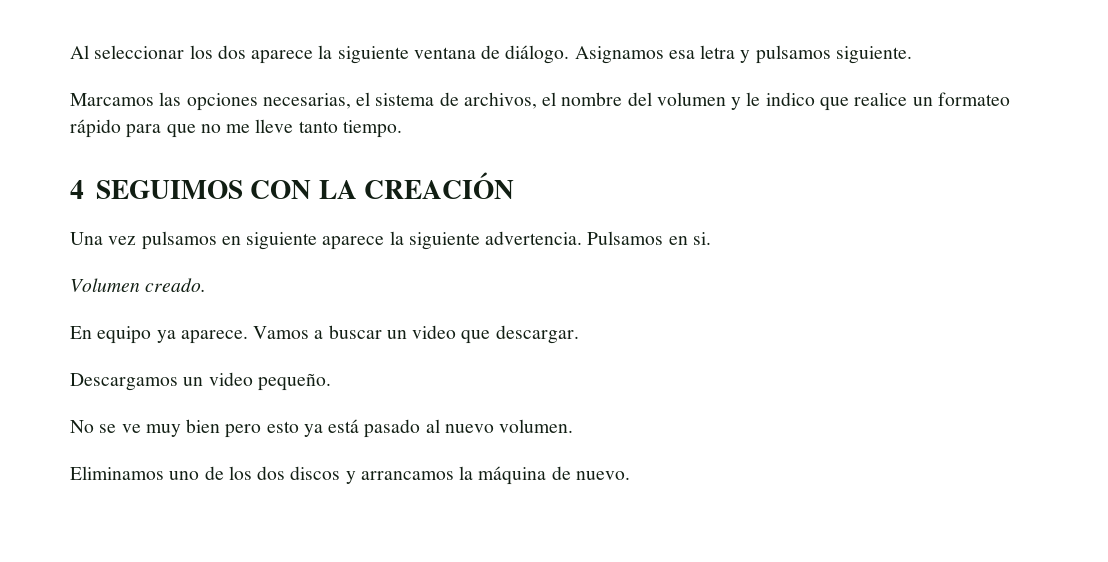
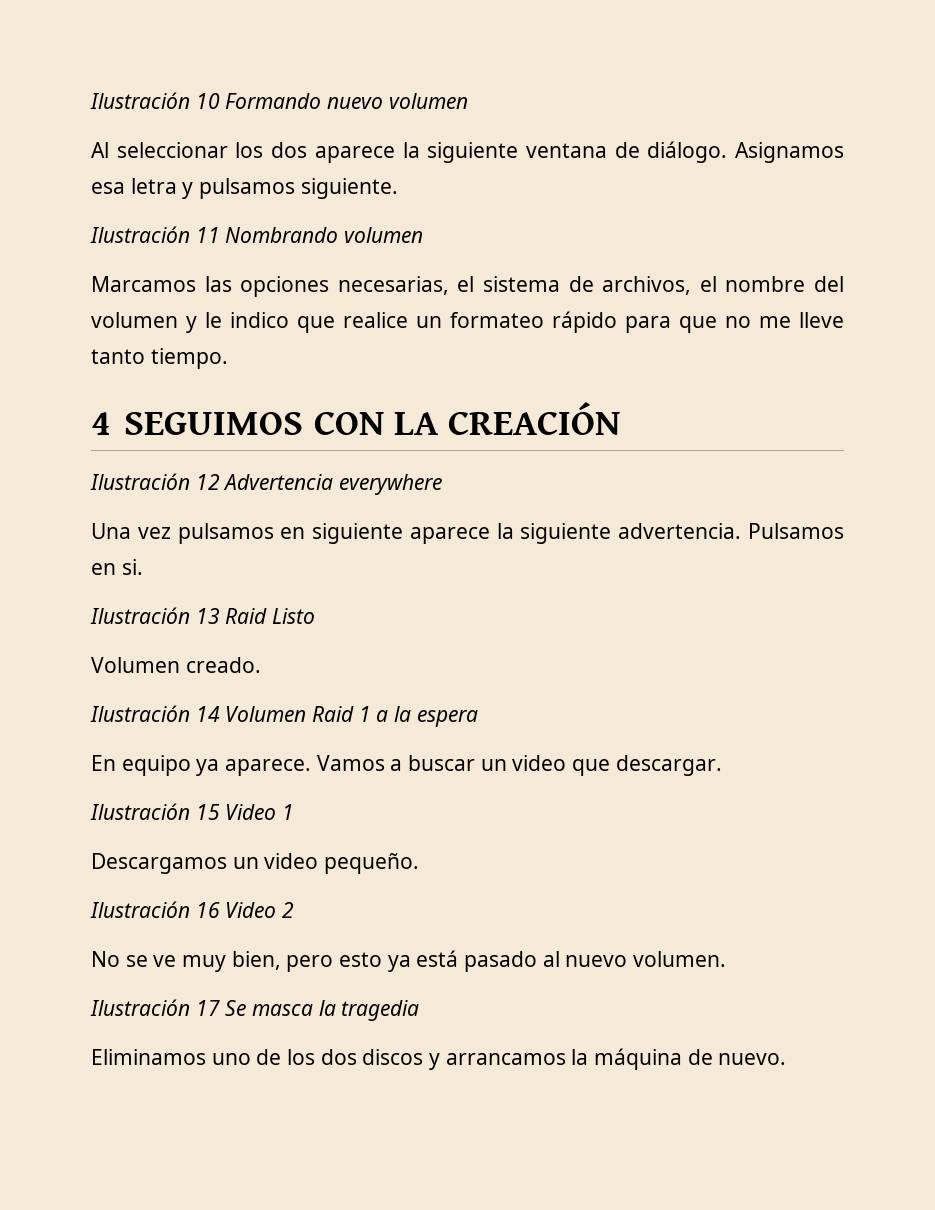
(70, 52) none -> [90,92,468,109] Ilustración 10 Formando nuevo volumen //
(912, 55) none -> [90,226,424,243] // Ilustración 11 Nombrando volumen
(515, 185) none -> [90,473,443,495] // Ilustración 12 Advertencia everywhere
[70,278,207,292] Volumen creado. -> [90,607,316,624] [91,657,261,673] [90,705,478,727] Ilustración 13 Raid Listo // Volumen creado. // Ilustración 14 Volumen Raid 1 a la espera
(579, 334) none -> [90,803,295,820] // Ilustración 15 Video 1
(331, 382) none -> [90,901,295,918] // Ilustración 16 Video 2
[186,419,221,433] bien -> [231,951,281,970] bien,
(574, 426) none -> [90,999,420,1021] // Ilustración 17 Se masca la tragedia

